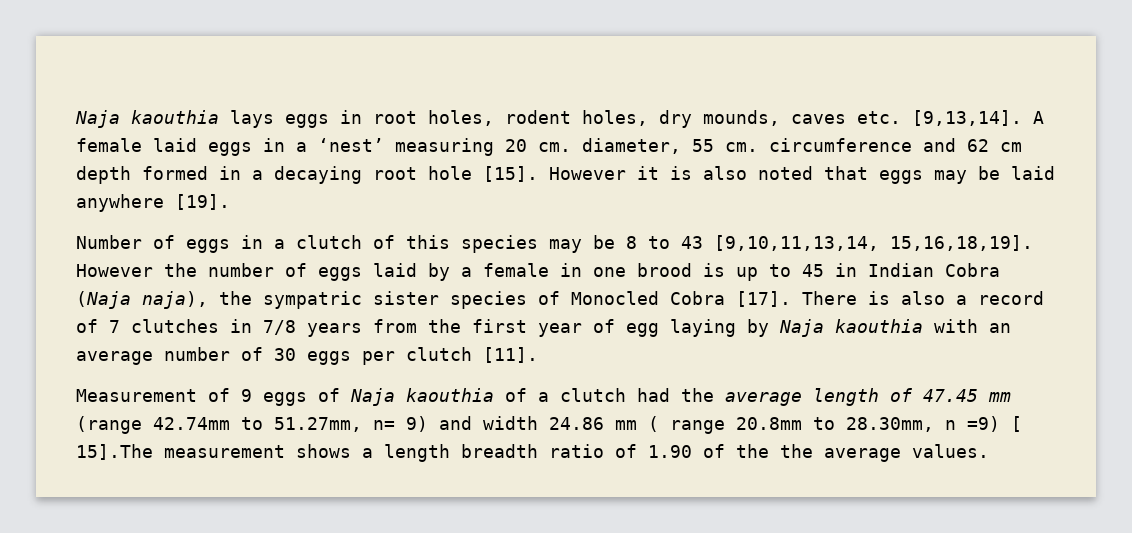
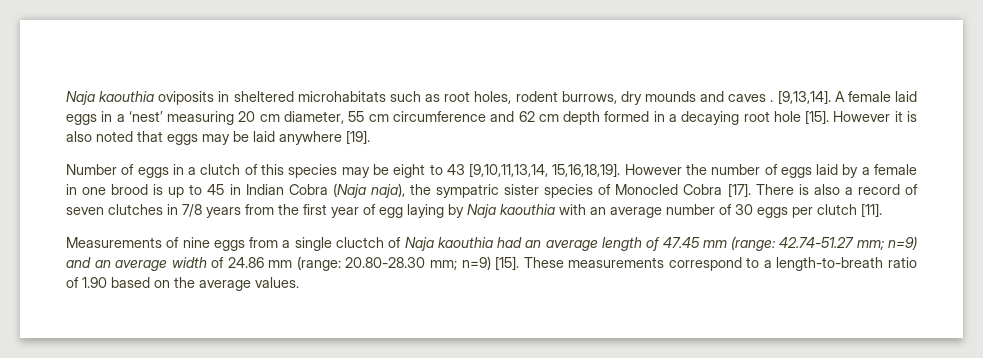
[75,110,901,128] Naja kaouthia lays eggs in root holes, rodent holes, dry mounds, caves etc. -> [66,91,774,105] Naja kaouthia oviposits in sheltered microhabitats such as root holes, rodent burrows, dry mounds and caves .
[538,142,571,152] cm. -> [259,114,280,122] cm
[725,142,758,152] cm. -> [368,114,389,122] cm
[626,236,637,249] 8 -> [393,164,426,178] eight
[109,320,120,333] 7 -> [66,207,104,215] seven
[76,388,714,406] Measurement of 9 eggs of Naja kaouthia of a clutch had the -> [66,237,542,251] Measurements of nine eggs from a single cluctch of Naja kaouthia had an
[76,416,1022,434] [76,444,538,462] (range 42.74mm to 51.27mm, n= 9) and width 24.86 mm ( range 20.8mm to 28.30mm, n =9) [ 15].The measurement shows a length breadth -> [731,236,918,251] [66,256,884,271] (range: 42.74-51.27 mm; n=9) and an average width of 24.86 mm (range: 20.80-28.30 mm; n=9) [15]. These measurements correspond to a length-to-breath
[703,444,769,458] of the -> [111,277,170,288] based on

